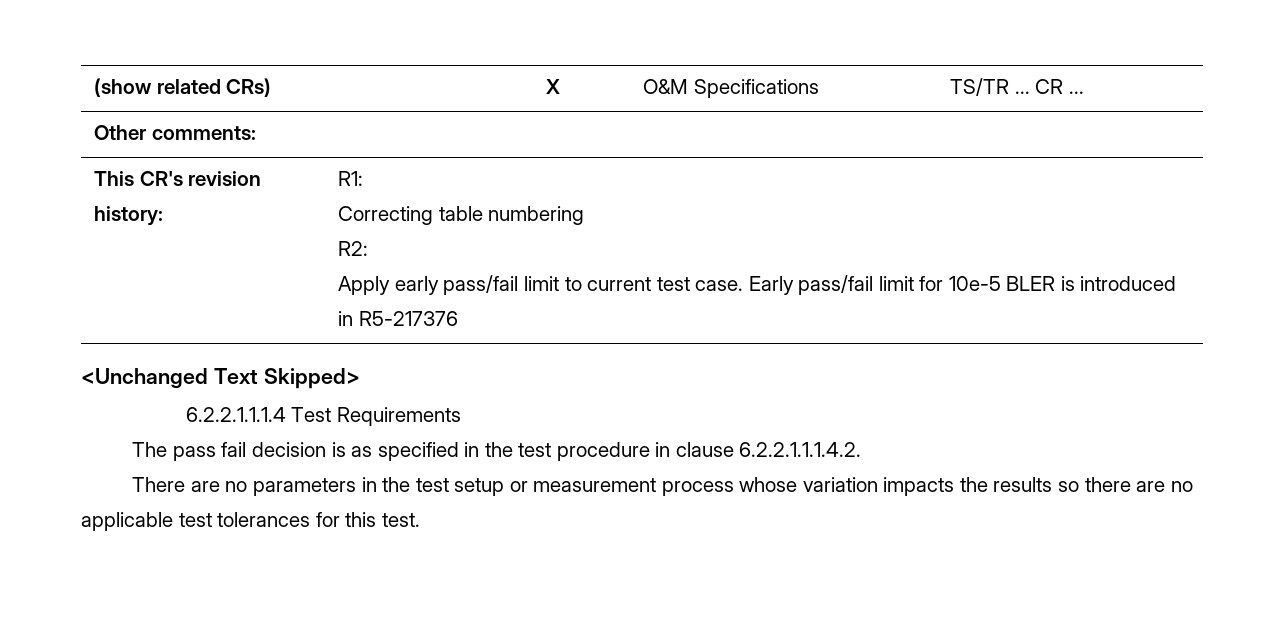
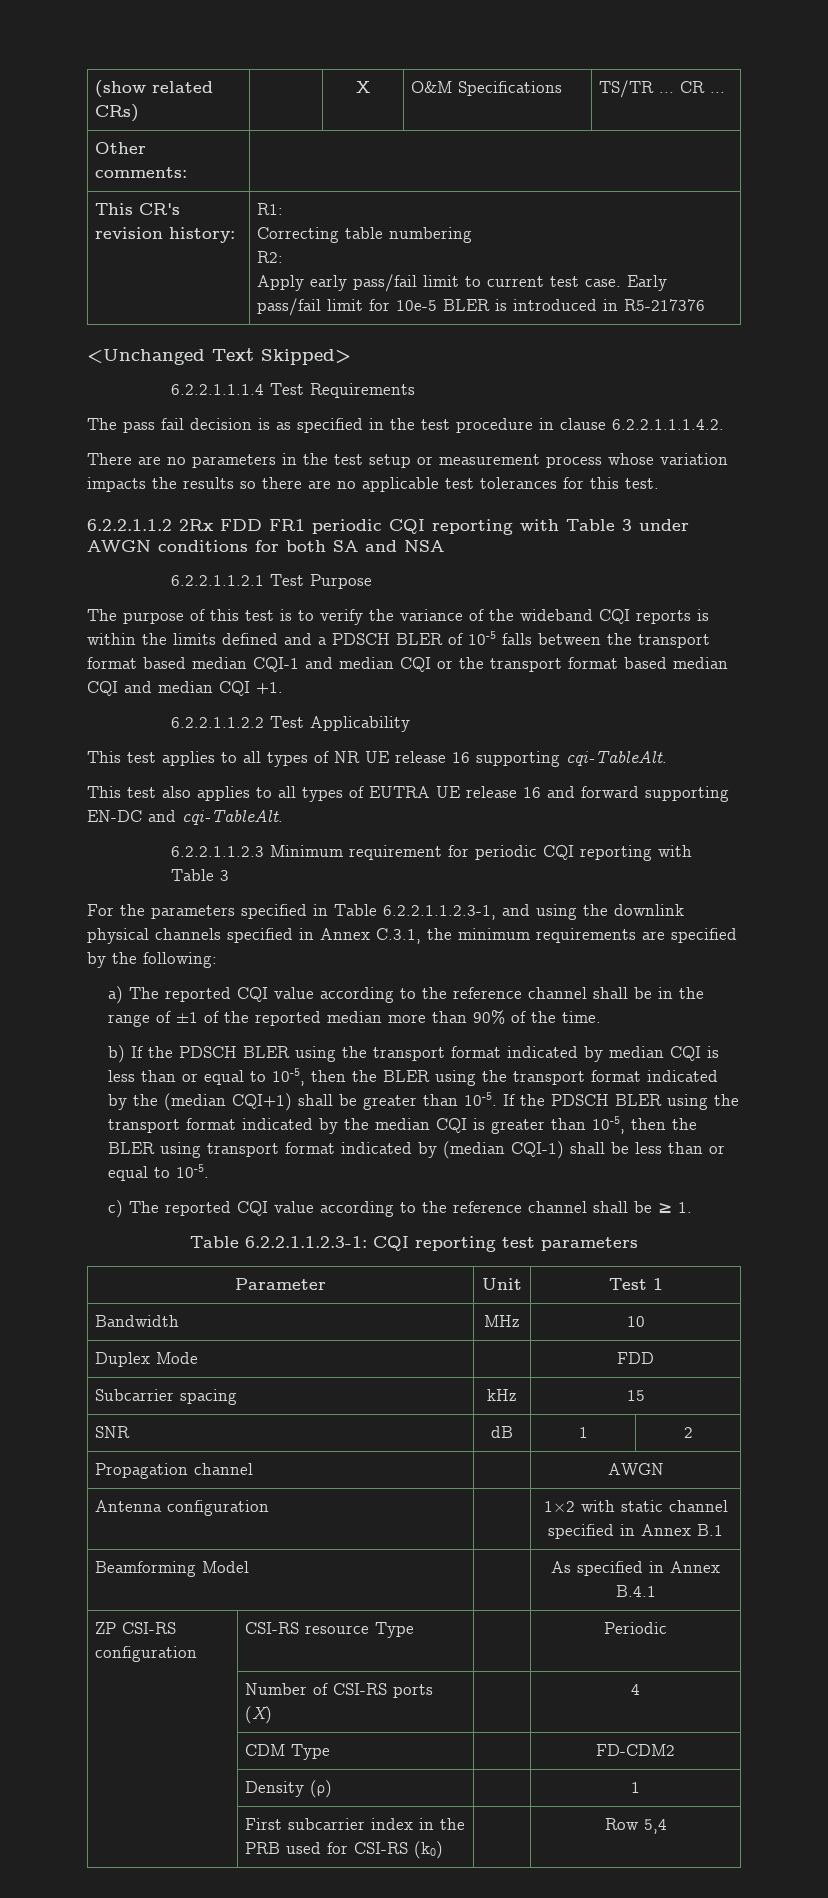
(420, 520) none -> [87,519,689,535] [87,540,444,552] [171,574,373,589] [87,609,709,625] [87,631,710,648] [87,657,728,672] [87,681,283,696] [171,716,411,732] [87,751,667,767] [87,786,729,802] [87,810,283,825] [171,845,693,861] [171,869,230,881] [87,904,684,920] [87,928,737,944] [87,952,217,968] [108,986,705,1004] [108,1010,602,1027] [108,1045,720,1063] [108,1068,719,1086] [108,1092,740,1111] [108,1116,698,1134] [108,1141,726,1159] [108,1164,210,1181] [108,1200,693,1218] [190,1236,638,1252] [235,1278,326,1290] [482,1278,522,1290] [608,1278,663,1290] [95,1315,180,1327] [484,1315,520,1327] [626,1316,645,1327] [95,1352,199,1367] [617,1352,654,1364] [95,1389,238,1405] [487,1389,517,1401] [626,1390,645,1401] [95,1426,131,1438] [491,1426,513,1438] [578,1427,588,1438] [683,1427,693,1438] [95,1463,254,1479] [607,1463,664,1475] [95,1500,270,1516] [543,1500,728,1512] [548,1524,723,1539] [95,1561,250,1577] [551,1561,720,1576] [615,1585,656,1597] [95,1622,177,1634] [95,1646,198,1662] [245,1622,415,1638] [604,1622,667,1634] [245,1683,434,1698] [245,1706,273,1724] [631,1684,640,1695] [245,1744,331,1760] [596,1744,675,1756] [245,1780,333,1798] [631,1782,640,1793] [245,1818,466,1830] [245,1841,444,1859] [604,1818,667,1834] // 6.2.2.1.1.2 2Rx FDD FR1 periodic CQI reporting with Table 3 under AWGN conditions for both SA and NSA // 6.2.2.1.1.2.1 Test Purpose // The purpose of this test is to verify the variance of the wideband CQI reports is within the limits defined and a PDSCH BLER of 10-5 falls between the transport format based median CQI-1 and median CQI or the transport format based median CQI and median CQI +1. // 6.2.2.1.1.2.2 Test Applicability // This test applies to all types of NR UE release 16 supporting cqi-TableAlt. // This test also applies to all types of EUTRA UE release 16 and forward supporting EN-DC and cqi-TableAlt. // 6.2.2.1.1.2.3 Minimum requirement for periodic CQI reporting with Table 3 // For the parameters specified in Table 6.2.2.1.1.2.3-1, and using the downlink physical channels specified in Annex C.3.1, the minimum requirements are specified by the following: // a) The reported CQI value according to the reference channel shall be in the range of ±1 of the reported median more than 90% of the time. // b) If the PDSCH BLER using the transport format indicated by median CQI is less than or equal to 10-5, then the BLER using the transport format indicated by the (median CQI+1) shall be greater than 10-5. If the PDSCH BLER using the transport format indicated by the median CQI is greater than 10-5, then the BLER using transport format indicated by (median CQI-1) shall be less than or equal to 10-5. // c) The reported CQI value according to the reference channel shall be ≥ 1. // Table 6.2.2.1.1.2.3-1: CQI reporting test parameters // Parameter | Unit | Test 1 // Bandwidth | MHz | 10 // Duplex Mode | | FDD // Subcarrier spacing | kHz | 15 // SNR | dB | 1 | 2 // Propagation channel | | AWGN // Antenna configuration | | 1×2 with static channel specified in Annex B.1 // Beamforming Model | | As specified in Annex B.4.1 // ZP CSI-RS configuration | CSI-RS resource Type | | Periodic // | Number of CSI-RS ports (X) | | 4 // | CDM Type | | FD-CDM2 // | Density (ρ) | | 1 // | First subcarrier index in the PRB used for CSI-RS (k0) | | Row 5,4

